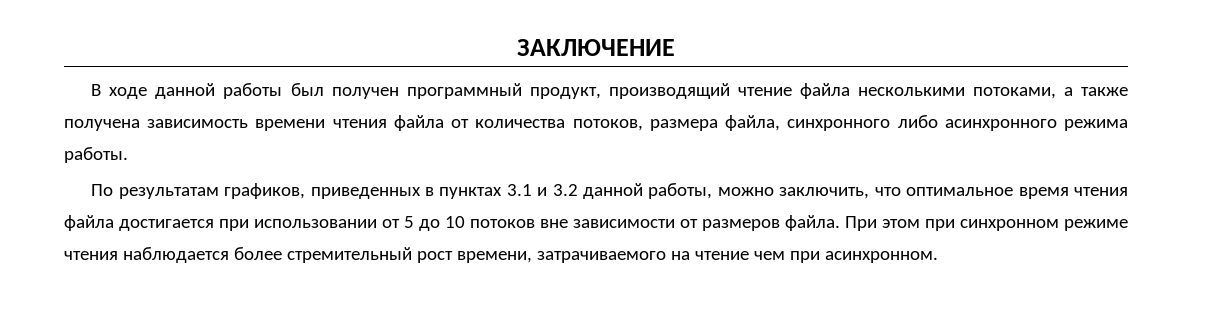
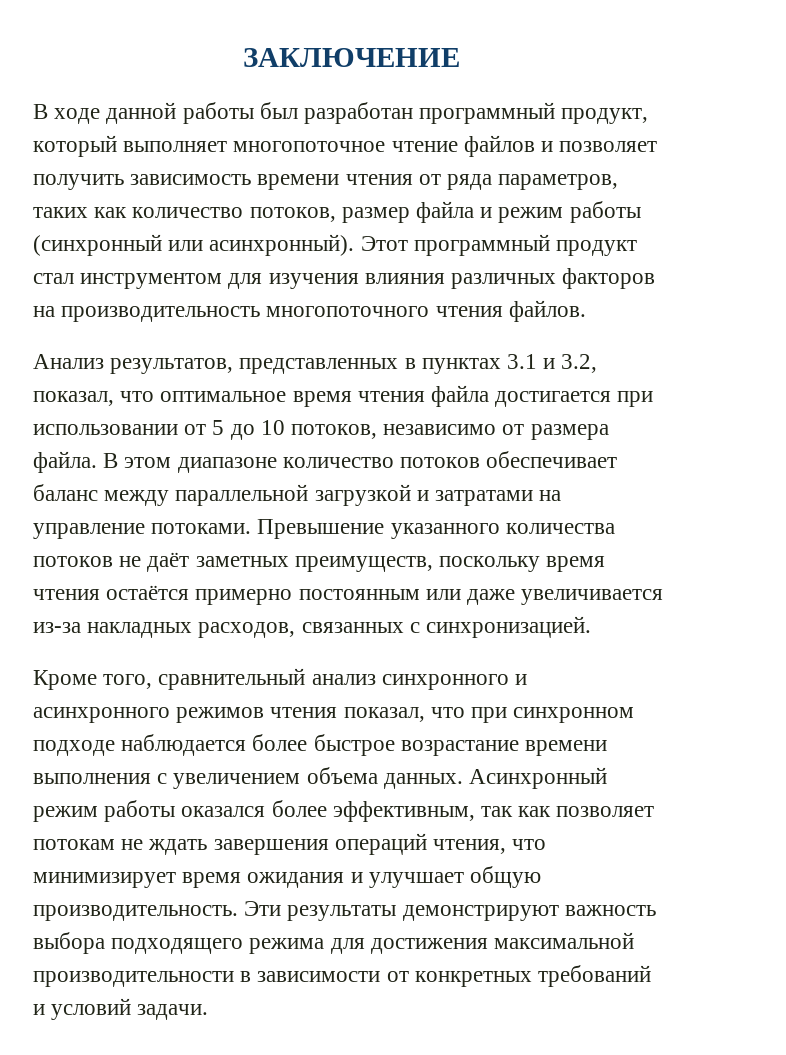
[331,87,399,99] получен -> [304,102,414,124] разработан
[608,83,1128,99] [64,115,1129,131] [64,147,128,163] [91,183,870,199] производящий чтение файла несколькими потоками, а также получена зависимость времени чтения файла от количества потоков, размера файла, синхронного либо асинхронного режима работы. // По результатам графиков, приведенных в пунктах 3.1 и 3.2 данной работы, можно заключить, -> [33,135,658,157] [33,174,619,190] [33,201,641,223] [33,234,638,256] [33,268,656,289] [33,300,586,322] [33,354,598,374] [33,391,114,406] который выполняет многопоточное чтение файлов и позволяет получить зависимость времени чтения от ряда параметров, таких как количество потоков, размер файла и режим работы (синхронный или асинхронный). Этот программный продукт стал инструментом для изучения влияния различных факторов на производительность многопоточного чтения файлов. // Анализ результатов, представленных в пунктах 3.1 и 3.2, показал,
[470,215,1128,231] [64,247,938,263] потоков вне зависимости от размеров файла. При этом при синхронном режиме чтения наблюдается более стремительный рост времени, затрачиваемого на чтение чем при асинхронном. -> [291,424,609,440] [33,451,618,473] [33,484,562,506] [33,519,615,539] [33,552,606,572] [33,585,664,605] [33,616,592,638] [33,668,528,690] [33,707,635,723] [33,734,608,756] [33,767,608,789] [33,800,655,822] [33,833,547,855] [33,866,542,888] [33,901,656,921] [33,932,635,954] [33,965,652,987] [33,998,209,1020] потоков, независимо от размера файла. В этом диапазоне количество потоков обеспечивает баланс между параллельной загрузкой и затратами на управление потоками. Превышение указанного количества потоков не даёт заметных преимуществ, поскольку время чтения остаётся примерно постоянным или даже увеличивается из-за накладных расходов, связанных с синхронизацией. // Кроме того, сравнительный анализ синхронного и асинхронного режимов чтения показал, что при синхронном подходе наблюдается более быстрое возрастание времени выполнения с увеличением объема данных. Асинхронный режим работы оказался более эффективным, так как позволяет потокам не ждать завершения операций чтения, что минимизирует время ожидания и улучшает общую производительность. Эти результаты демонстрируют важность выбора подходящего режима для достижения максимальной производительности в зависимости от конкретных требований и условий задачи.

